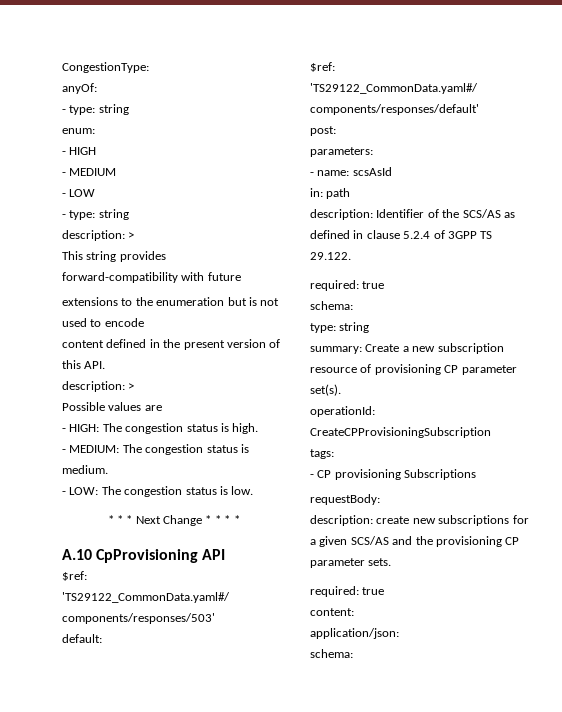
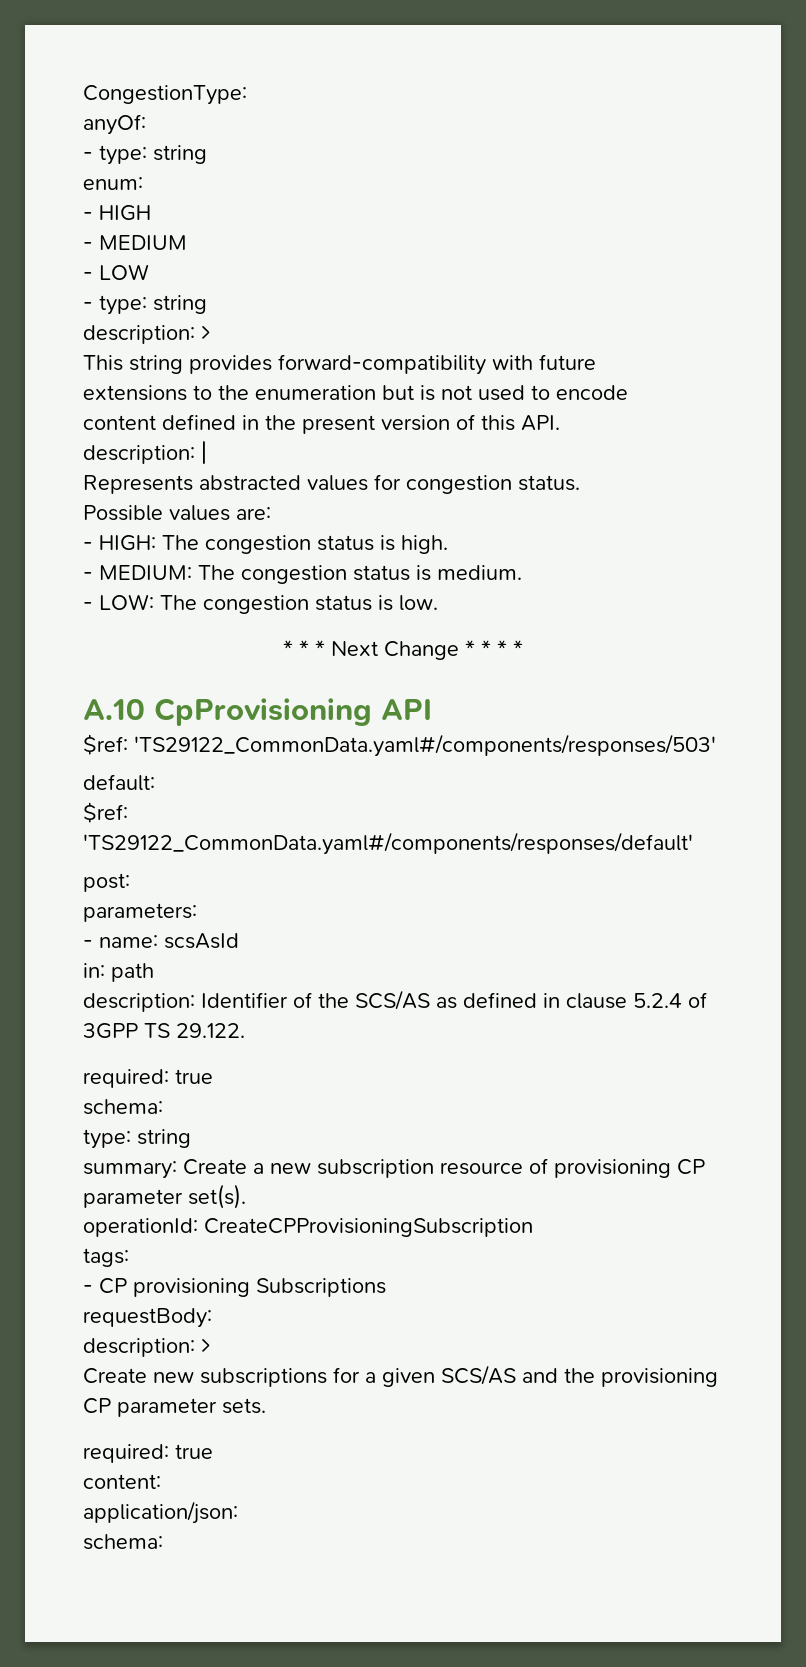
[128,383,135,390] > -> [201,441,207,464] [83,474,580,494] | // Represents abstracted values for congestion status.
[144,405,162,411] are -> [236,507,271,520] are:
[376,516,410,524] create -> [201,1338,211,1353] [83,1368,147,1384] > // Create

